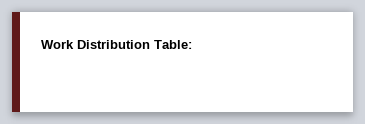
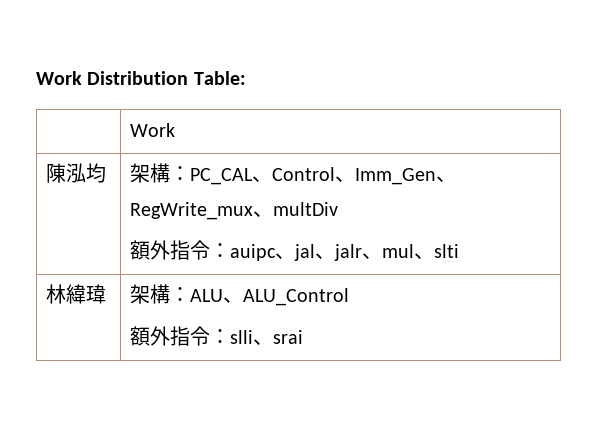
(192, 44) none -> [129,123,175,137] [45,163,106,183] [129,163,456,185] [129,202,338,220] [129,240,459,261] [45,284,106,304] [129,284,349,306] [129,326,303,346] // | Work // 陳泓均 | 架構：PC_CAL、Control、Imm_Gen、RegWrite_mux、multDiv // 額外指令：auipc、jal、jalr、mul、slti // 林緯瑋 | 架構：ALU、ALU_Control // 額外指令：slli、srai

